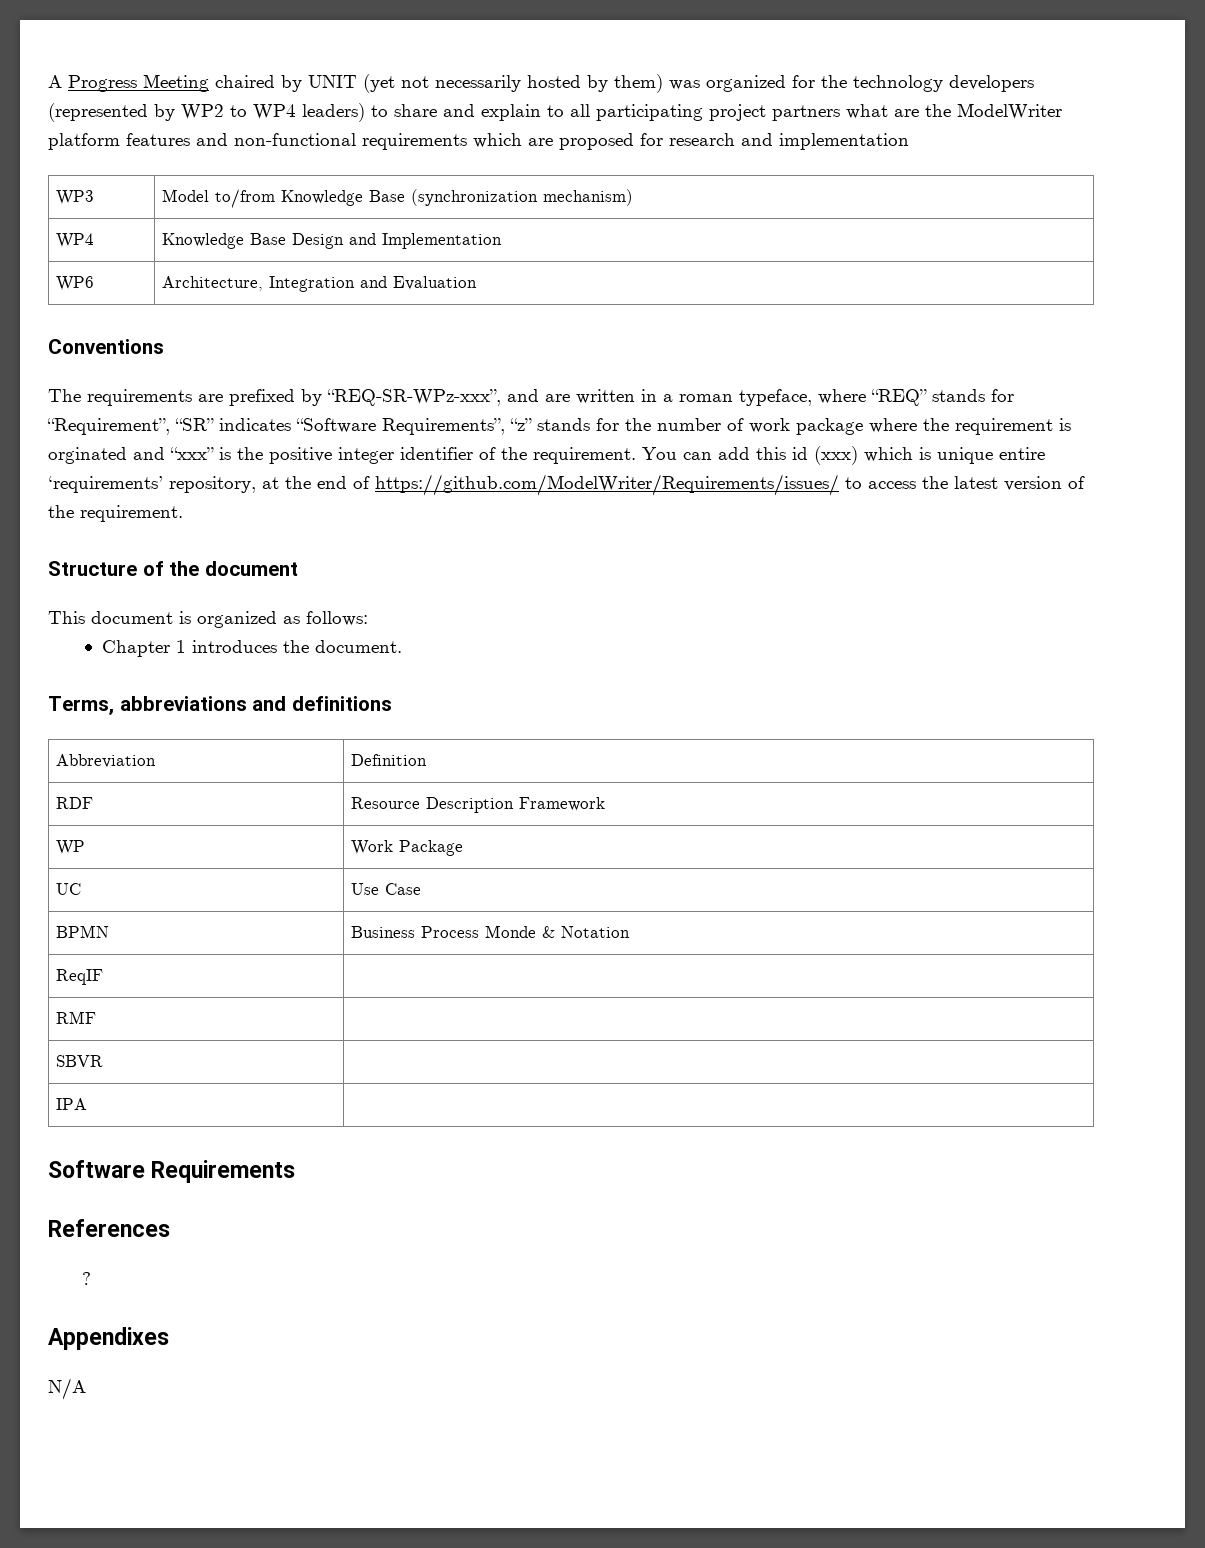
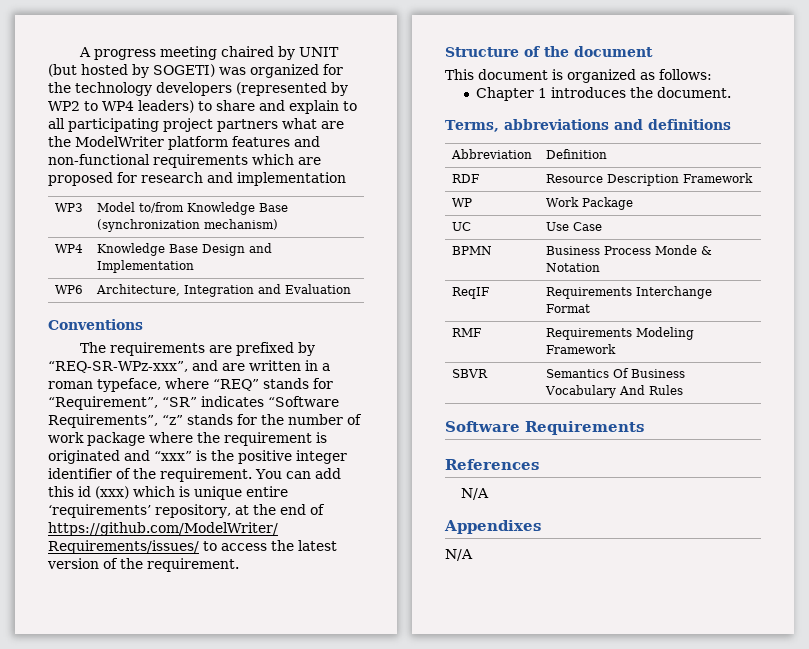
[68,74,209,92] Progress Meeting -> [94,46,218,60] progress meeting
[363,74,521,93] (yet not necessarily -> [48,64,77,77] (but
[614,74,663,93] them) -> [153,64,215,77] SOGETI)
[48,447,127,464] orginated -> [48,450,120,464] originated
[56,1011,97,1024] [56,1055,104,1067] [56,1098,88,1110] // RMF | // SBVR | // IPA | -> [545,286,712,299] [545,304,590,313] [451,328,481,337] [545,327,694,340] [545,344,616,354] [451,369,488,378] [545,368,685,378] [544,385,683,398] Requirements Interchange Format // RMF | Requirements Modeling Framework // SBVR | Semantics Of Business Vocabulary And Rules
[81,1272,91,1285] ? -> [461,488,490,500] N/A

